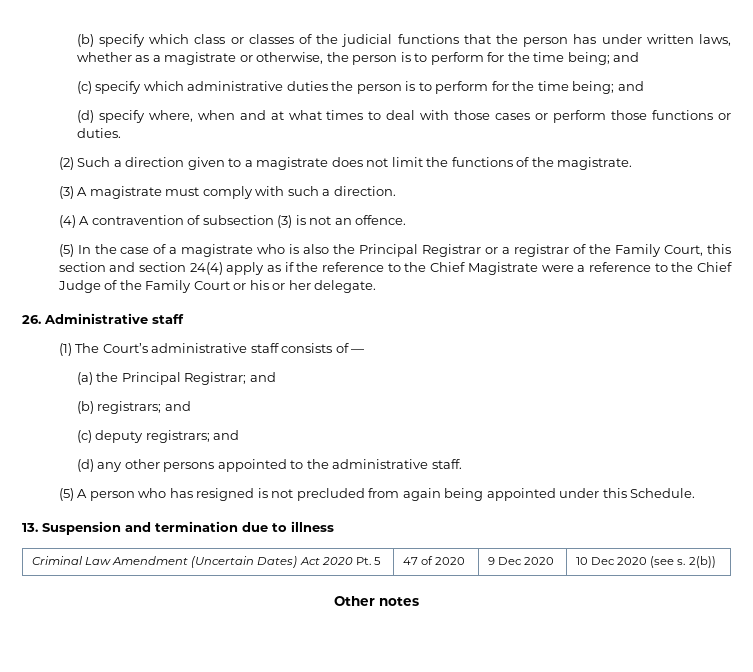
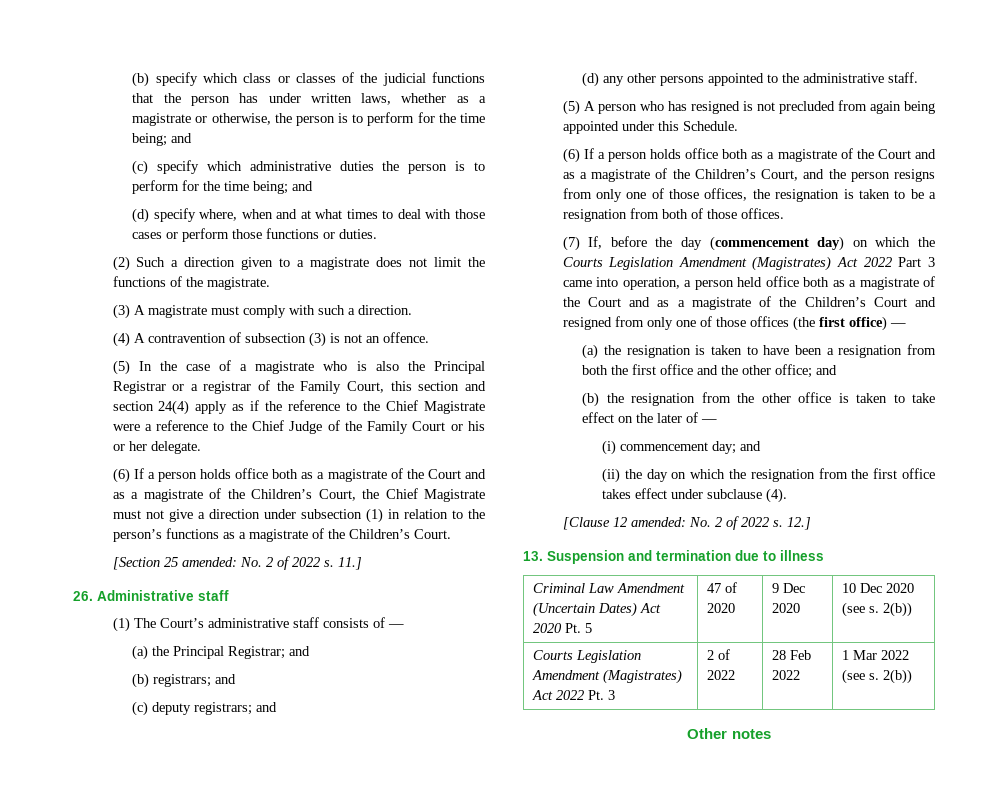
(377, 286) none -> [112,468,487,483] [112,488,486,502] [112,508,486,523] [112,528,451,542] [112,556,362,570] // (6) If a person holds office both as a magistrate of the Court and as a magistrate of the Children’s Court, the Chief Magistrate must not give a direction under subsection (1) in relation to the person’s functions as a magistrate of the Children’s Court. // [Section 25 amended: No. 2 of 2022 s. 11.]
(696, 493) none -> [562,148,936,163] [562,168,936,182] [562,188,936,202] [562,208,784,222] [562,236,935,251] [562,256,935,271] [562,276,936,290] [562,296,936,310] [562,316,906,331] [582,344,936,359] [582,364,838,378] [582,392,935,407] [582,412,718,423] [602,440,762,455] [602,468,935,483] [602,488,788,503] [562,516,811,530] // (6) If a person holds office both as a magistrate of the Court and as a magistrate of the Children’s Court, and the person resigns from only one of those offices, the resignation is taken to be a resignation from both of those offices. // (7) If, before the day (commencement day) on which the Courts Legislation Amendment (Magistrates) Act 2022 Part 3 came into operation, a person held office both as a magistrate of the Court and as a magistrate of the Children’s Court and resigned from only one of those offices (the first office) — // (a) the resignation is taken to have been a resignation from both the first office and the other office; and // (b) the resignation from the other office is taken to take effect on the later of — // (i) commencement day; and // (ii) the day on which the resignation from the first office takes effect under subclause (4). // [Clause 12 amended: No. 2 of 2022 s. 12.]
(716, 562) none -> [533,650,642,663] [532,669,683,684] [532,690,616,700] [707,649,731,660] [707,670,736,680] [772,650,812,660] [772,670,801,680] [842,650,910,660] [842,669,913,684] // Courts Legislation Amendment (Magistrates) Act 2022 Pt. 3 | 2 of 2022 | 28 Feb 2022 | 1 Mar 2022 (see s. 2(b))

